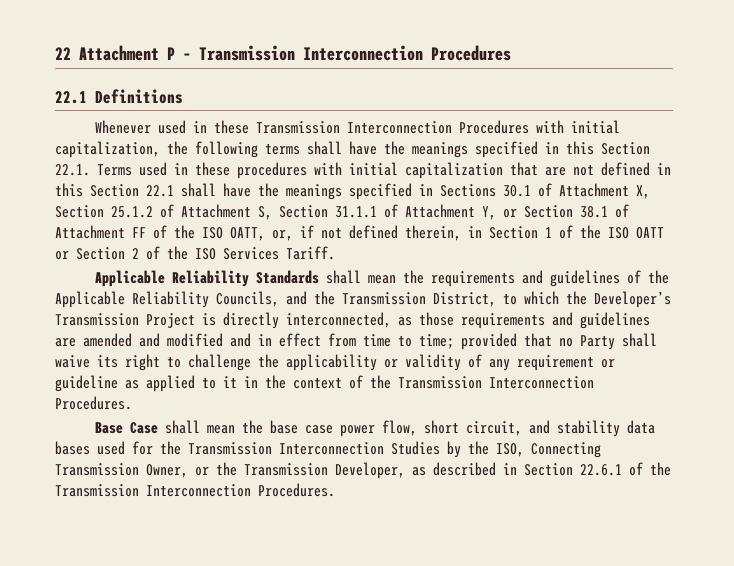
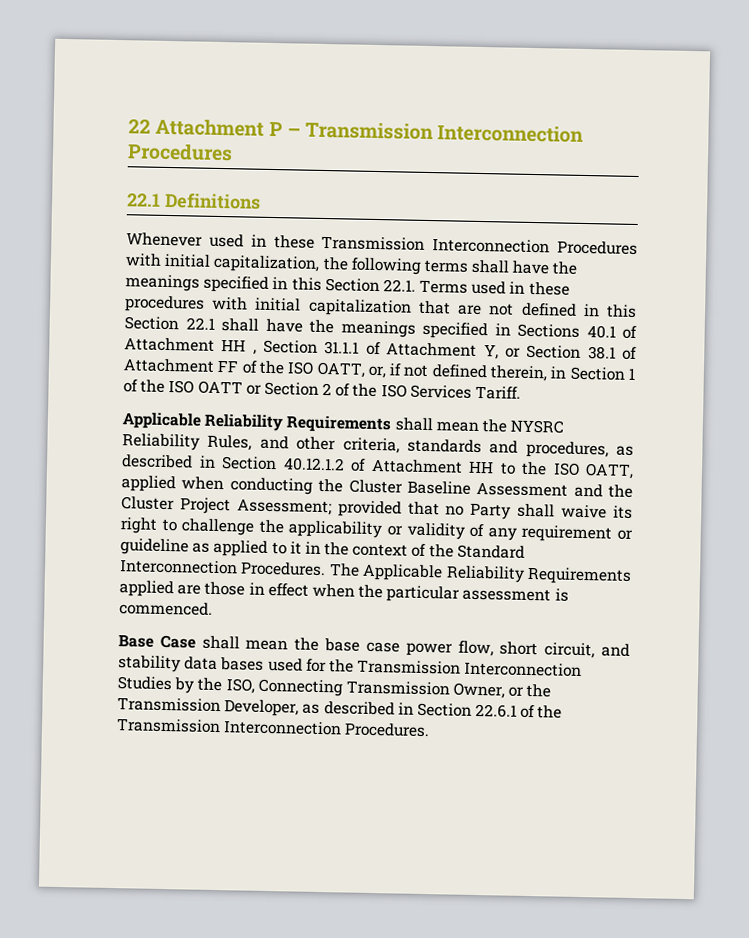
[503,183,650,199] [55,204,272,220] 30.1 of Attachment X, Section 25.1.2 of Attachment S, -> [586,325,637,340] [124,337,257,355] 40.1 of Attachment HH ,
[255,270,669,287] [55,291,671,308] [55,312,650,329] [55,333,454,349] Standards shall mean the requirements and guidelines of the Applicable Reliability Councils, and the Transmission District, to which the Developer’s Transmission Project is directly interconnected, as those requirements and guidelines are amended and modified and in effect from time to time; -> [286,415,565,434] [122,433,634,459] [121,454,634,479] [121,475,633,498] [121,496,332,516] Requirements shall mean the NYSRC Reliability Rules, and other criteria, standards and procedures, as described in Section 40.12.1.2 of Attachment HH to the ISO OATT, applied when conducting the Cluster Baseline Assessment and the Cluster Project Assessment;
[398,376,594,389] [55,396,132,410] Transmission Interconnection Procedures. -> [456,544,525,559] [119,559,632,585] [119,580,569,603] [119,601,213,616] Standard Interconnection Procedures. The Applicable Reliability Requirements applied are those in effect when the particular assessment is commenced.

